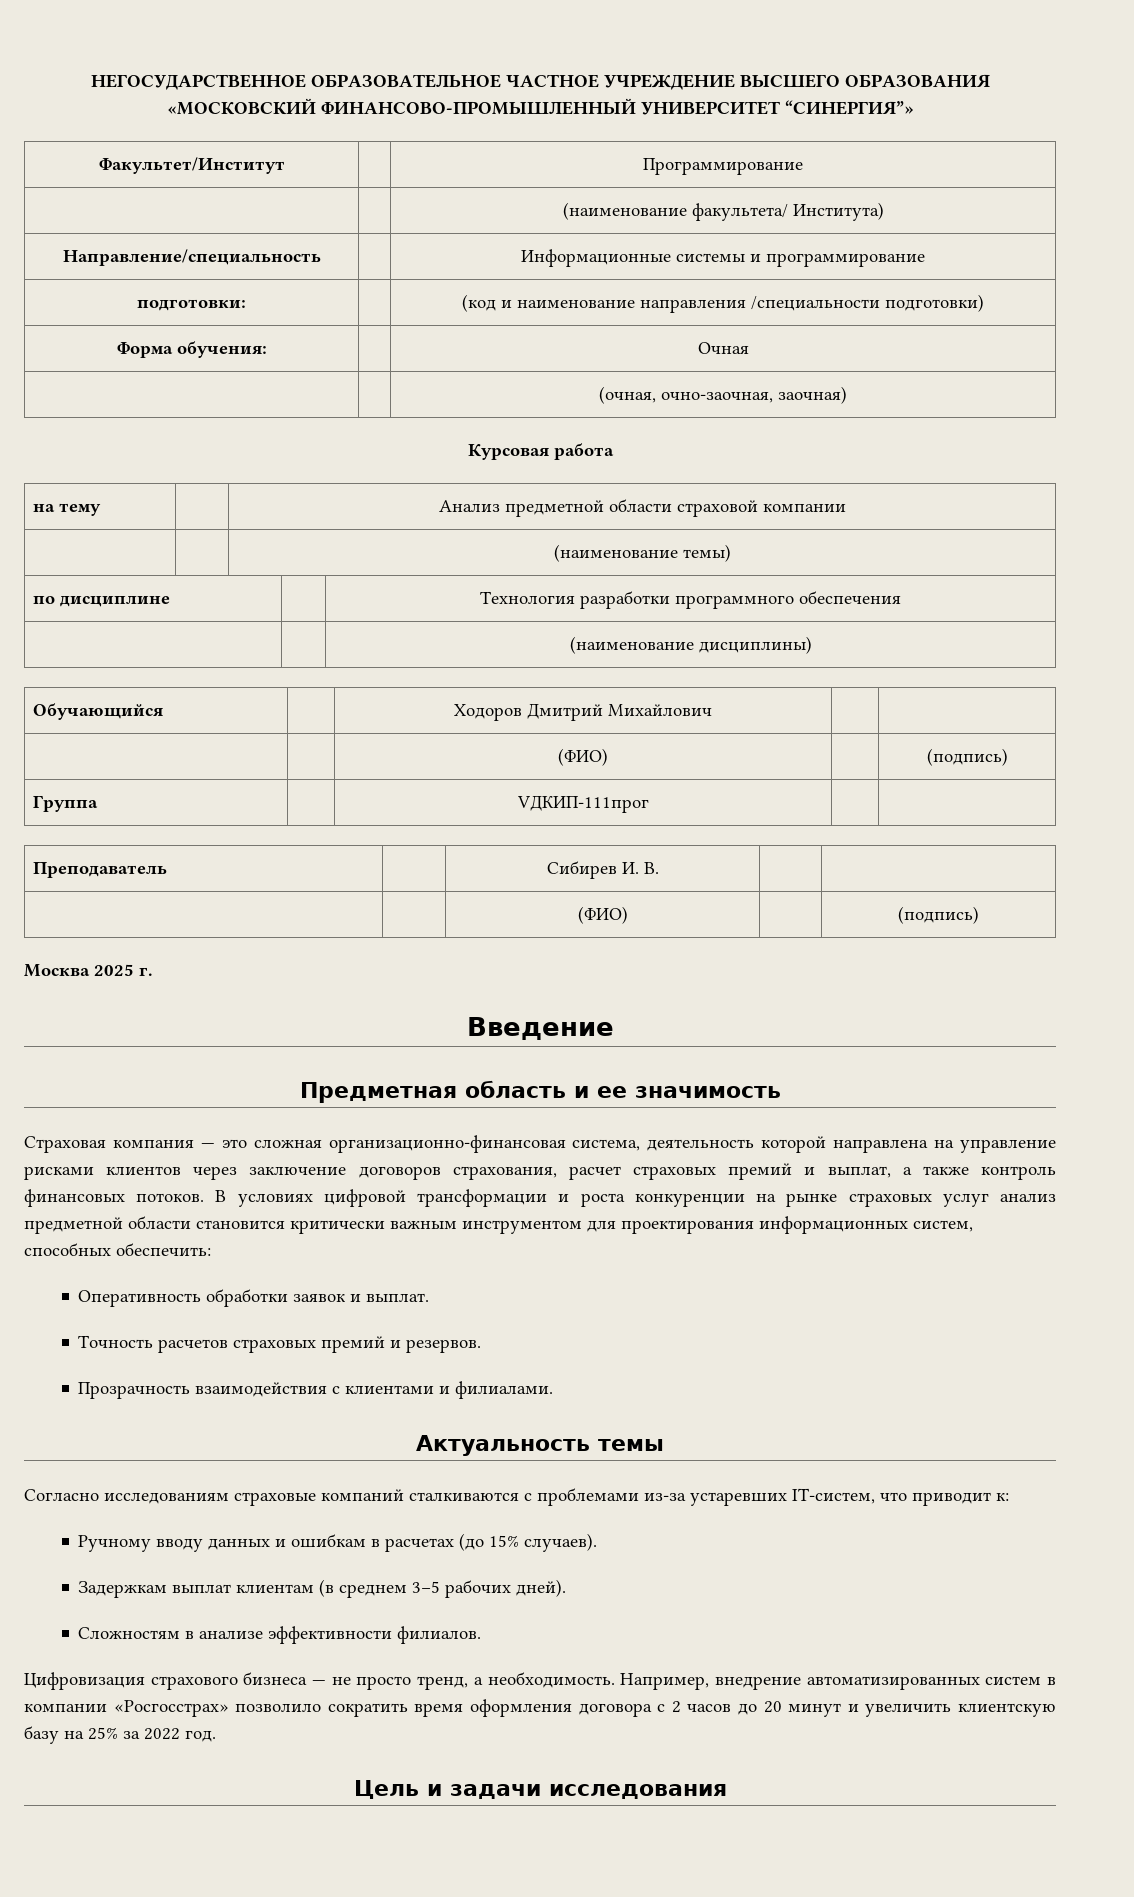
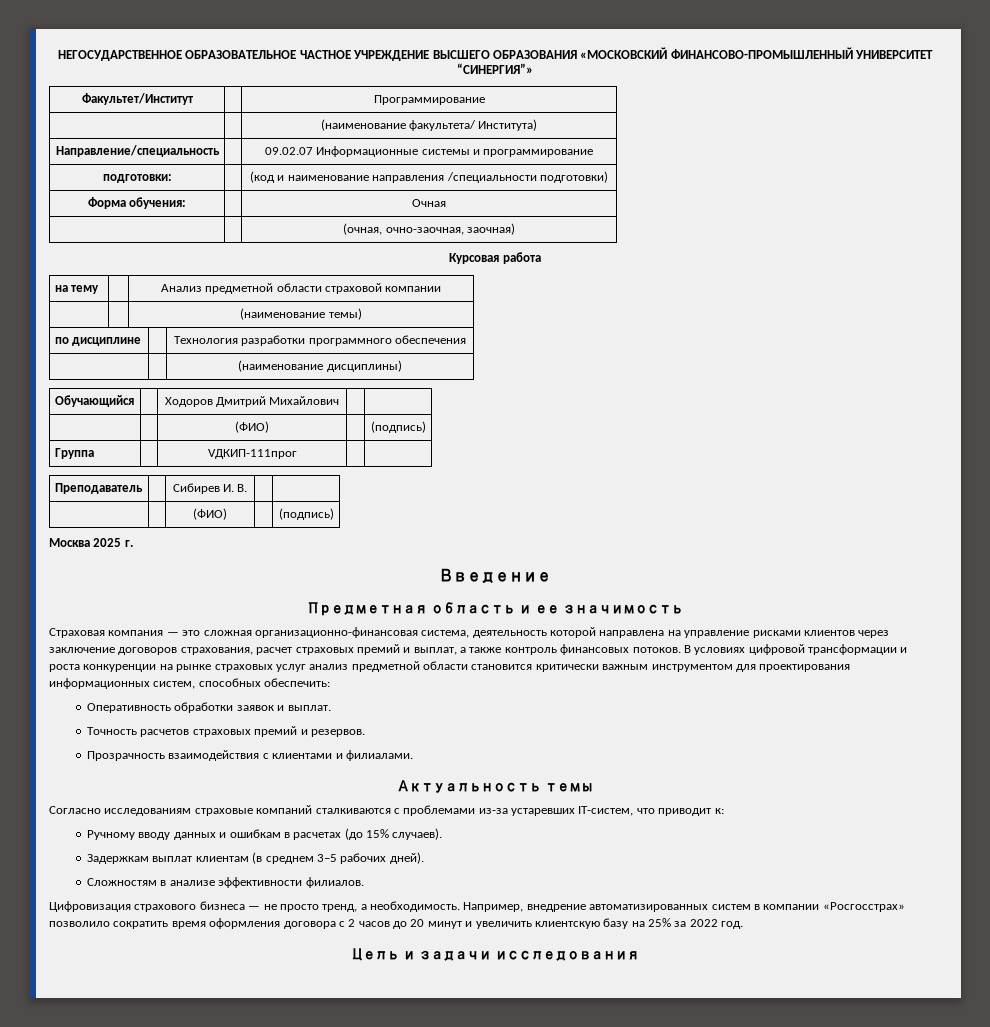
(321, 257) none -> [264,147,313,155] 09.02.07

